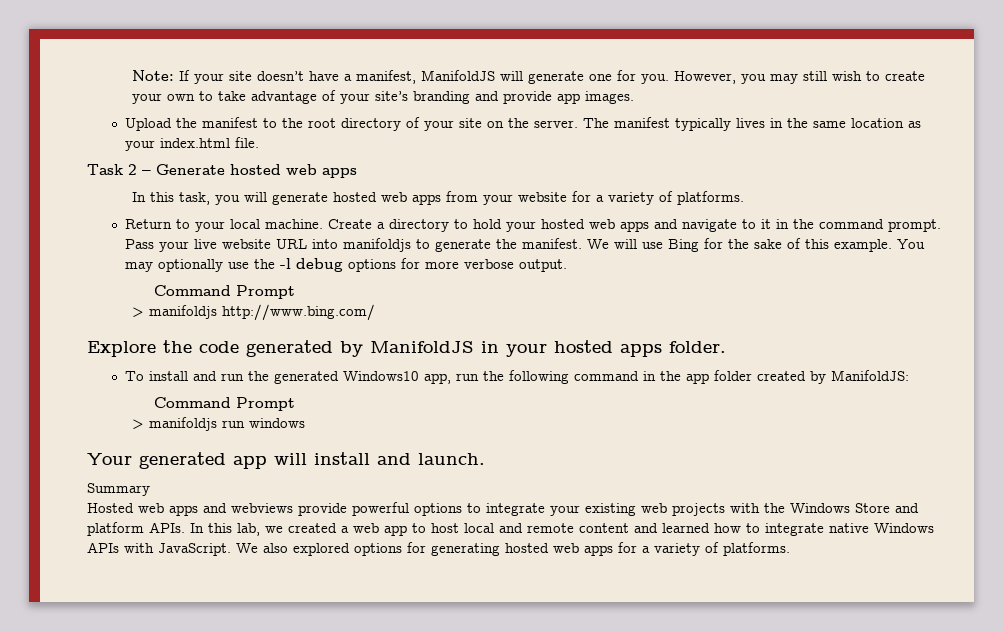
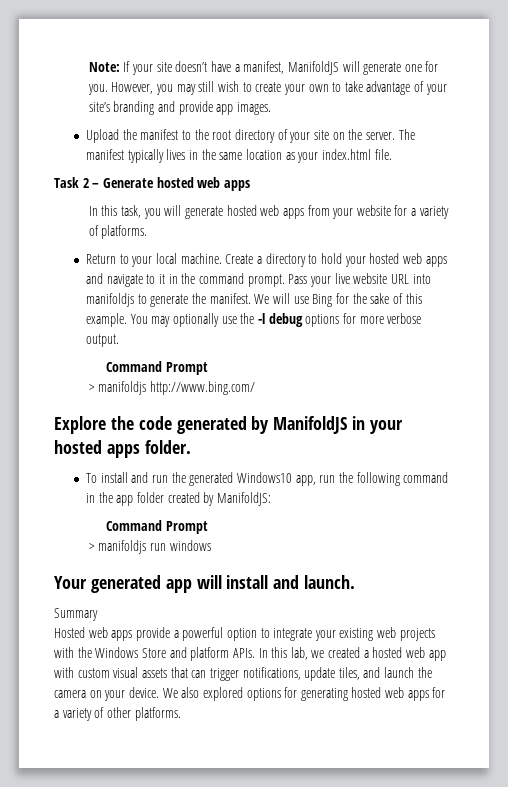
[203,502,462,516] and webviews provide powerful options -> [135,627,257,641] provide a powerful option
(349, 529) none -> [372,647,403,658] hosted
[412,523,934,536] [87,542,231,556] to host local and remote content and learned how to integrate native Windows APIs with JavaScript. -> [54,667,432,681] [54,687,159,701] with custom visual assets that can trigger notifications, update tiles, and launch the camera on your device.
(719, 547) none -> [106,707,131,718] other

